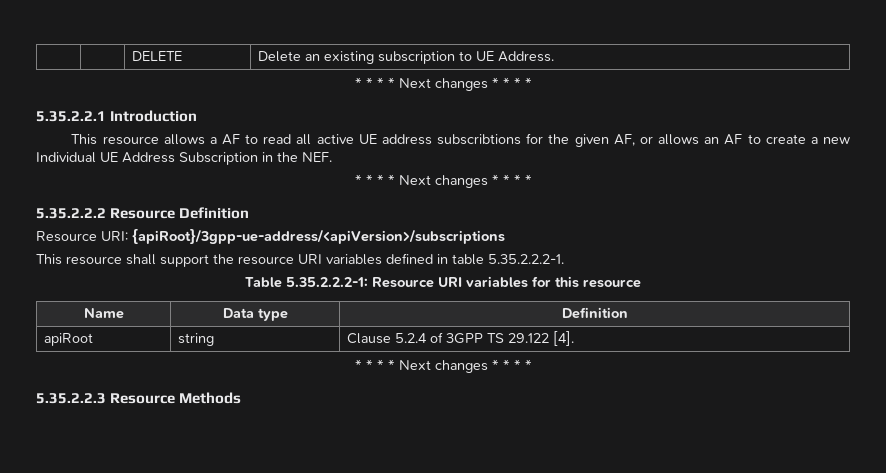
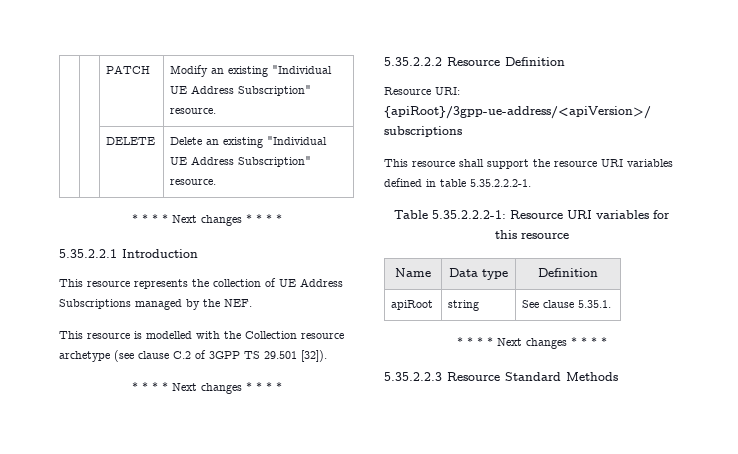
(132, 56) | -> [106,65,151,74] [170,65,333,77] [170,85,312,96] [170,108,217,114] | | PATCH | Modify an existing "Individual UE Address Subscription" resource. // |
[378,51,555,64] subscription to UE Address. -> [267,136,328,145] [170,156,312,167] [170,179,217,185] "Individual UE Address Subscription" resource.
[163,133,851,147] [36,152,332,165] allows a AF to read all active UE address subscribtions for the given AF, or allows an AF to create a new Individual UE Address Subscription in the NEF. -> [134,278,343,289] [59,299,252,310] [59,331,344,339] [59,350,327,362] represents the collection of UE Address Subscriptions managed by the NEF. // This resource is modelled with the Collection resource archetype (see clause C.2 of 3GPP TS 29.501 [32]).
[347,331,575,346] Clause 5.2.4 of 3GPP TS 29.122 [4]. -> [522,300,612,308] See clause 5.35.1.
(176, 398) none -> [505,372,561,381] Standard

